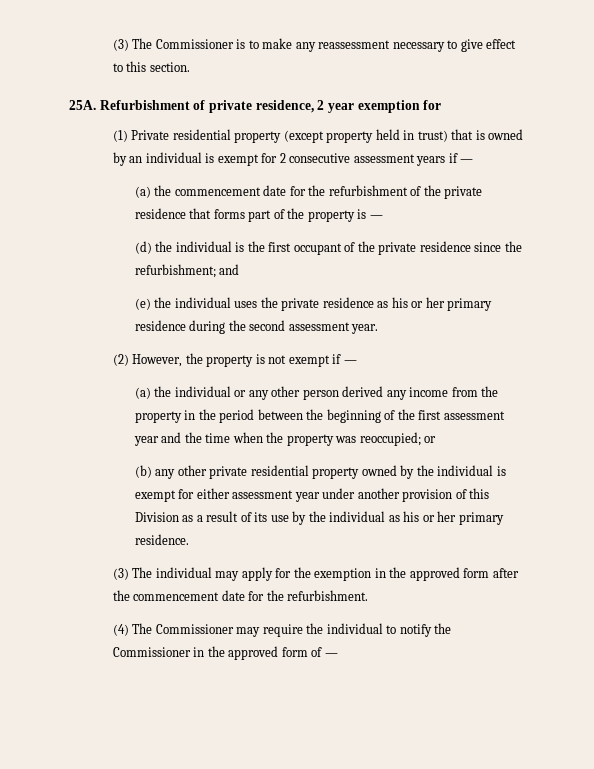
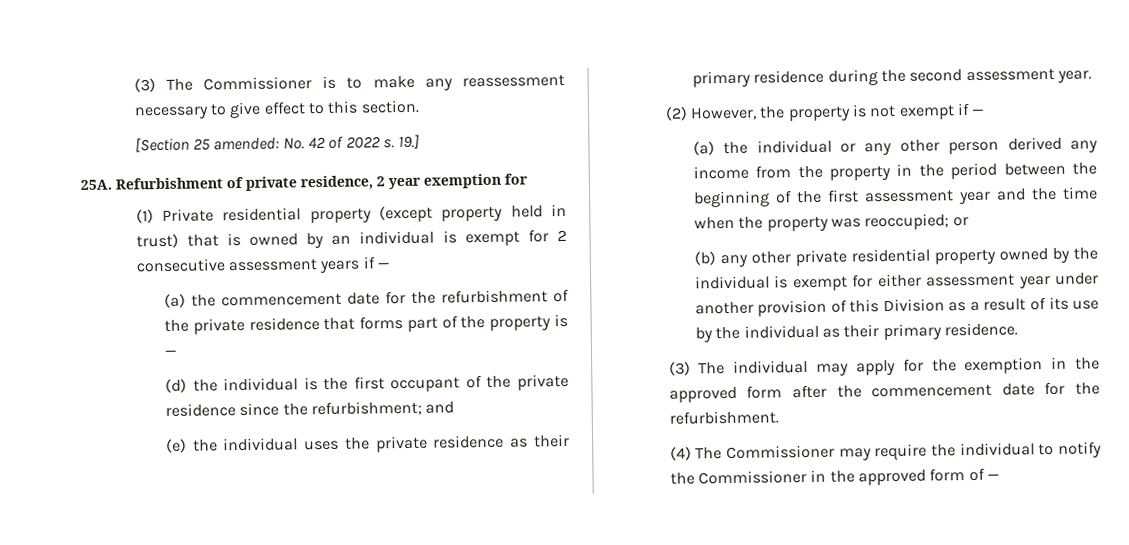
(190, 67) none -> [134,134,421,153] // [Section 25 amended: No. 42 of 2022 s. 19.]
[391,297,445,308] his or her -> [533,433,570,448] their
[403,511,457,522] his or her -> [843,324,880,338] their

